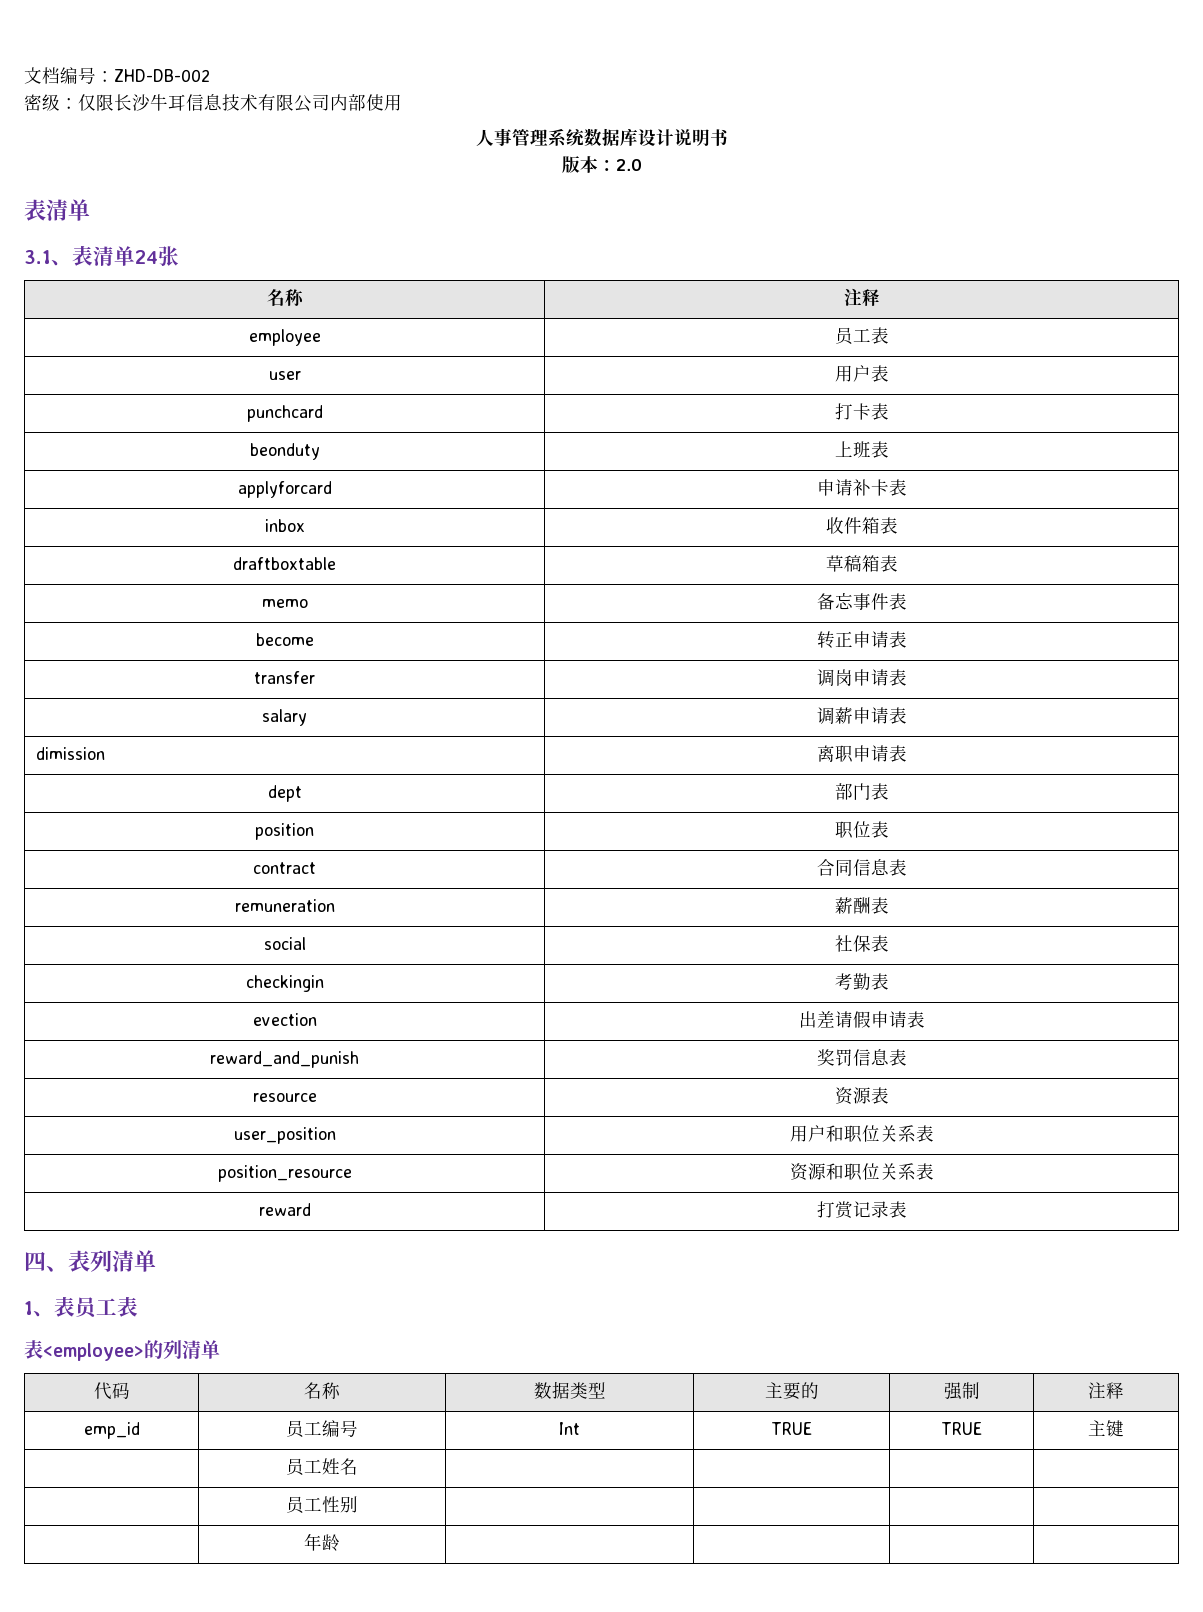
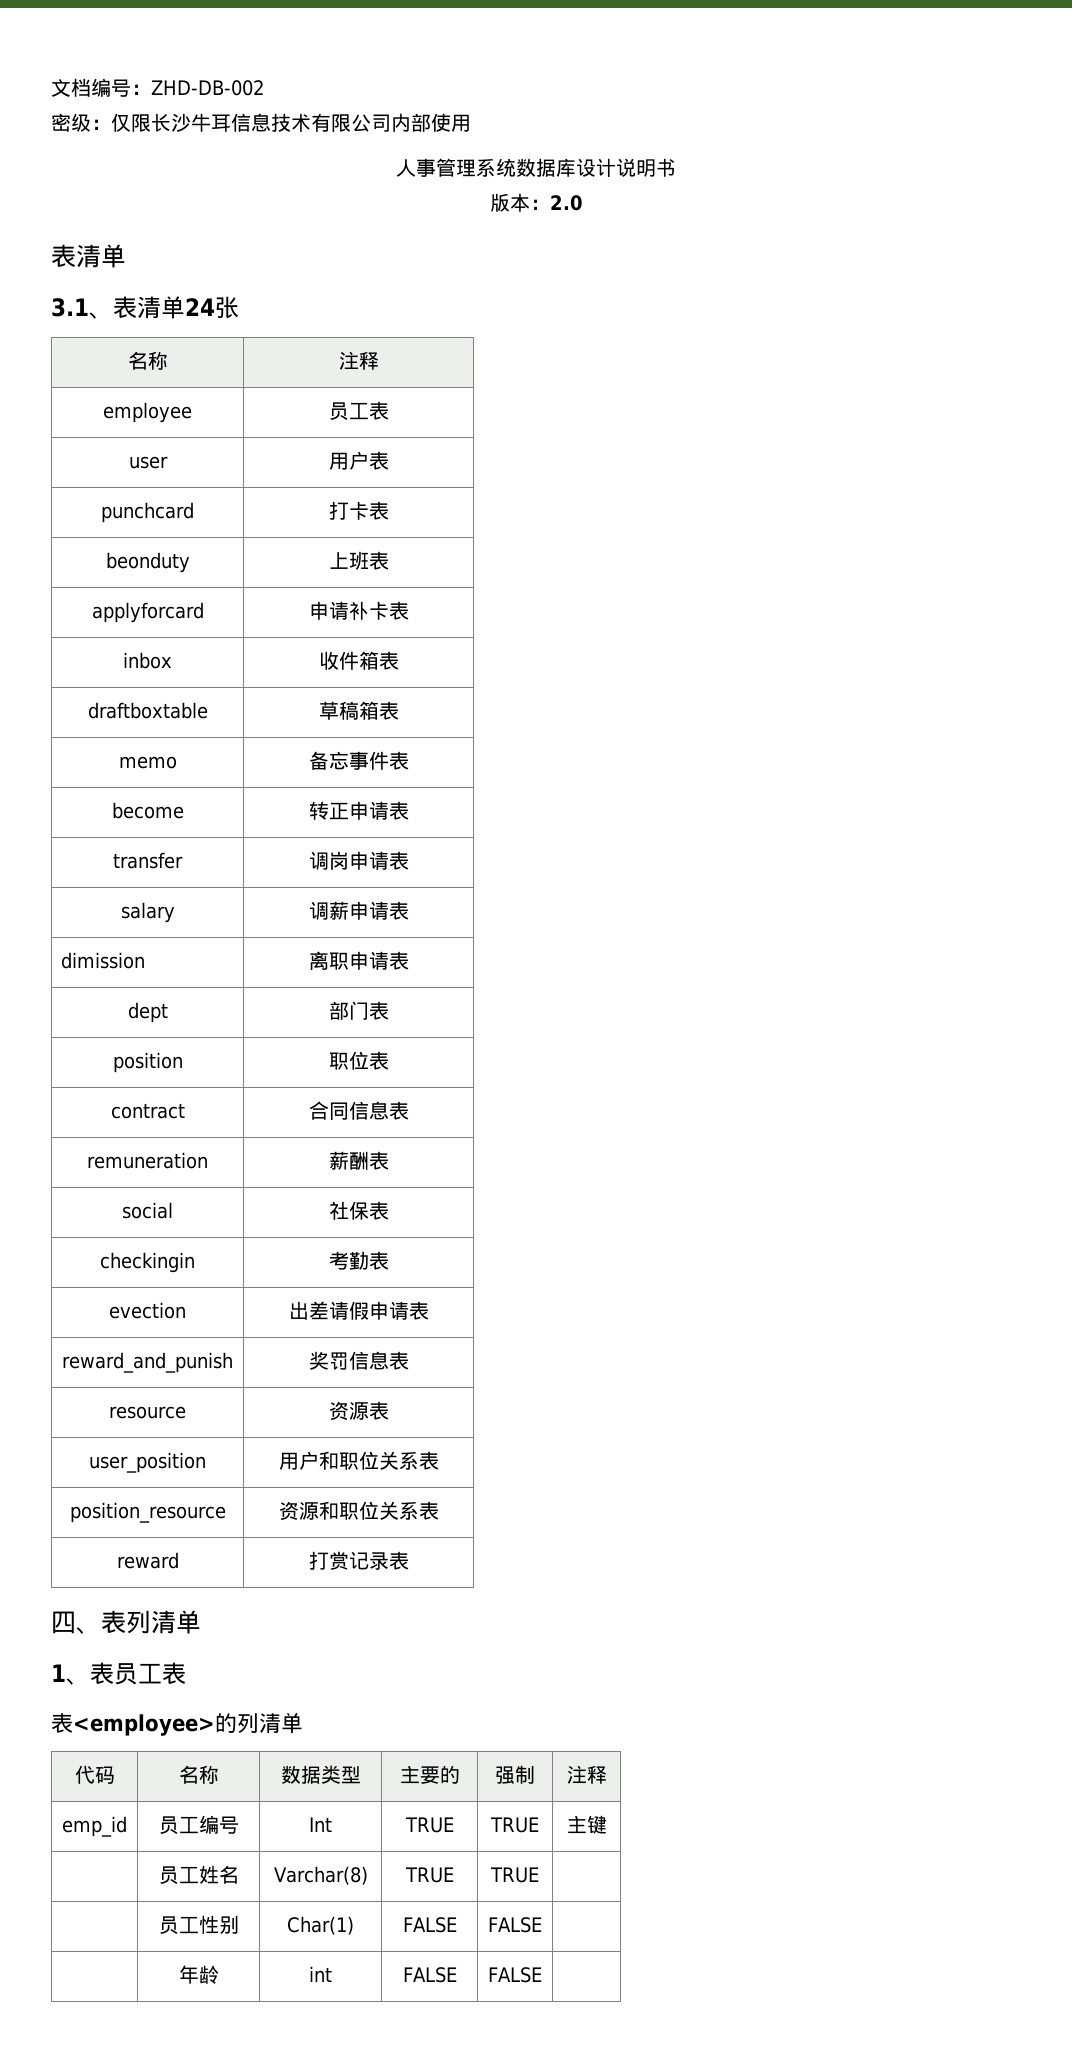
(358, 1466) | | -> [273,1866,368,1885] [404,1867,454,1883] [490,1867,539,1883] Varchar(8) | TRUE | TRUE
[304,1533,340,1552] | | | // | 年龄 | | | -> [287,1916,354,1935] [402,1917,457,1933] [488,1917,543,1933] [178,1965,219,1984] [309,1966,332,1982] [402,1967,457,1983] [488,1967,543,1983] Char(1) | FALSE | FALSE | // | 年龄 | int | FALSE | FALSE

